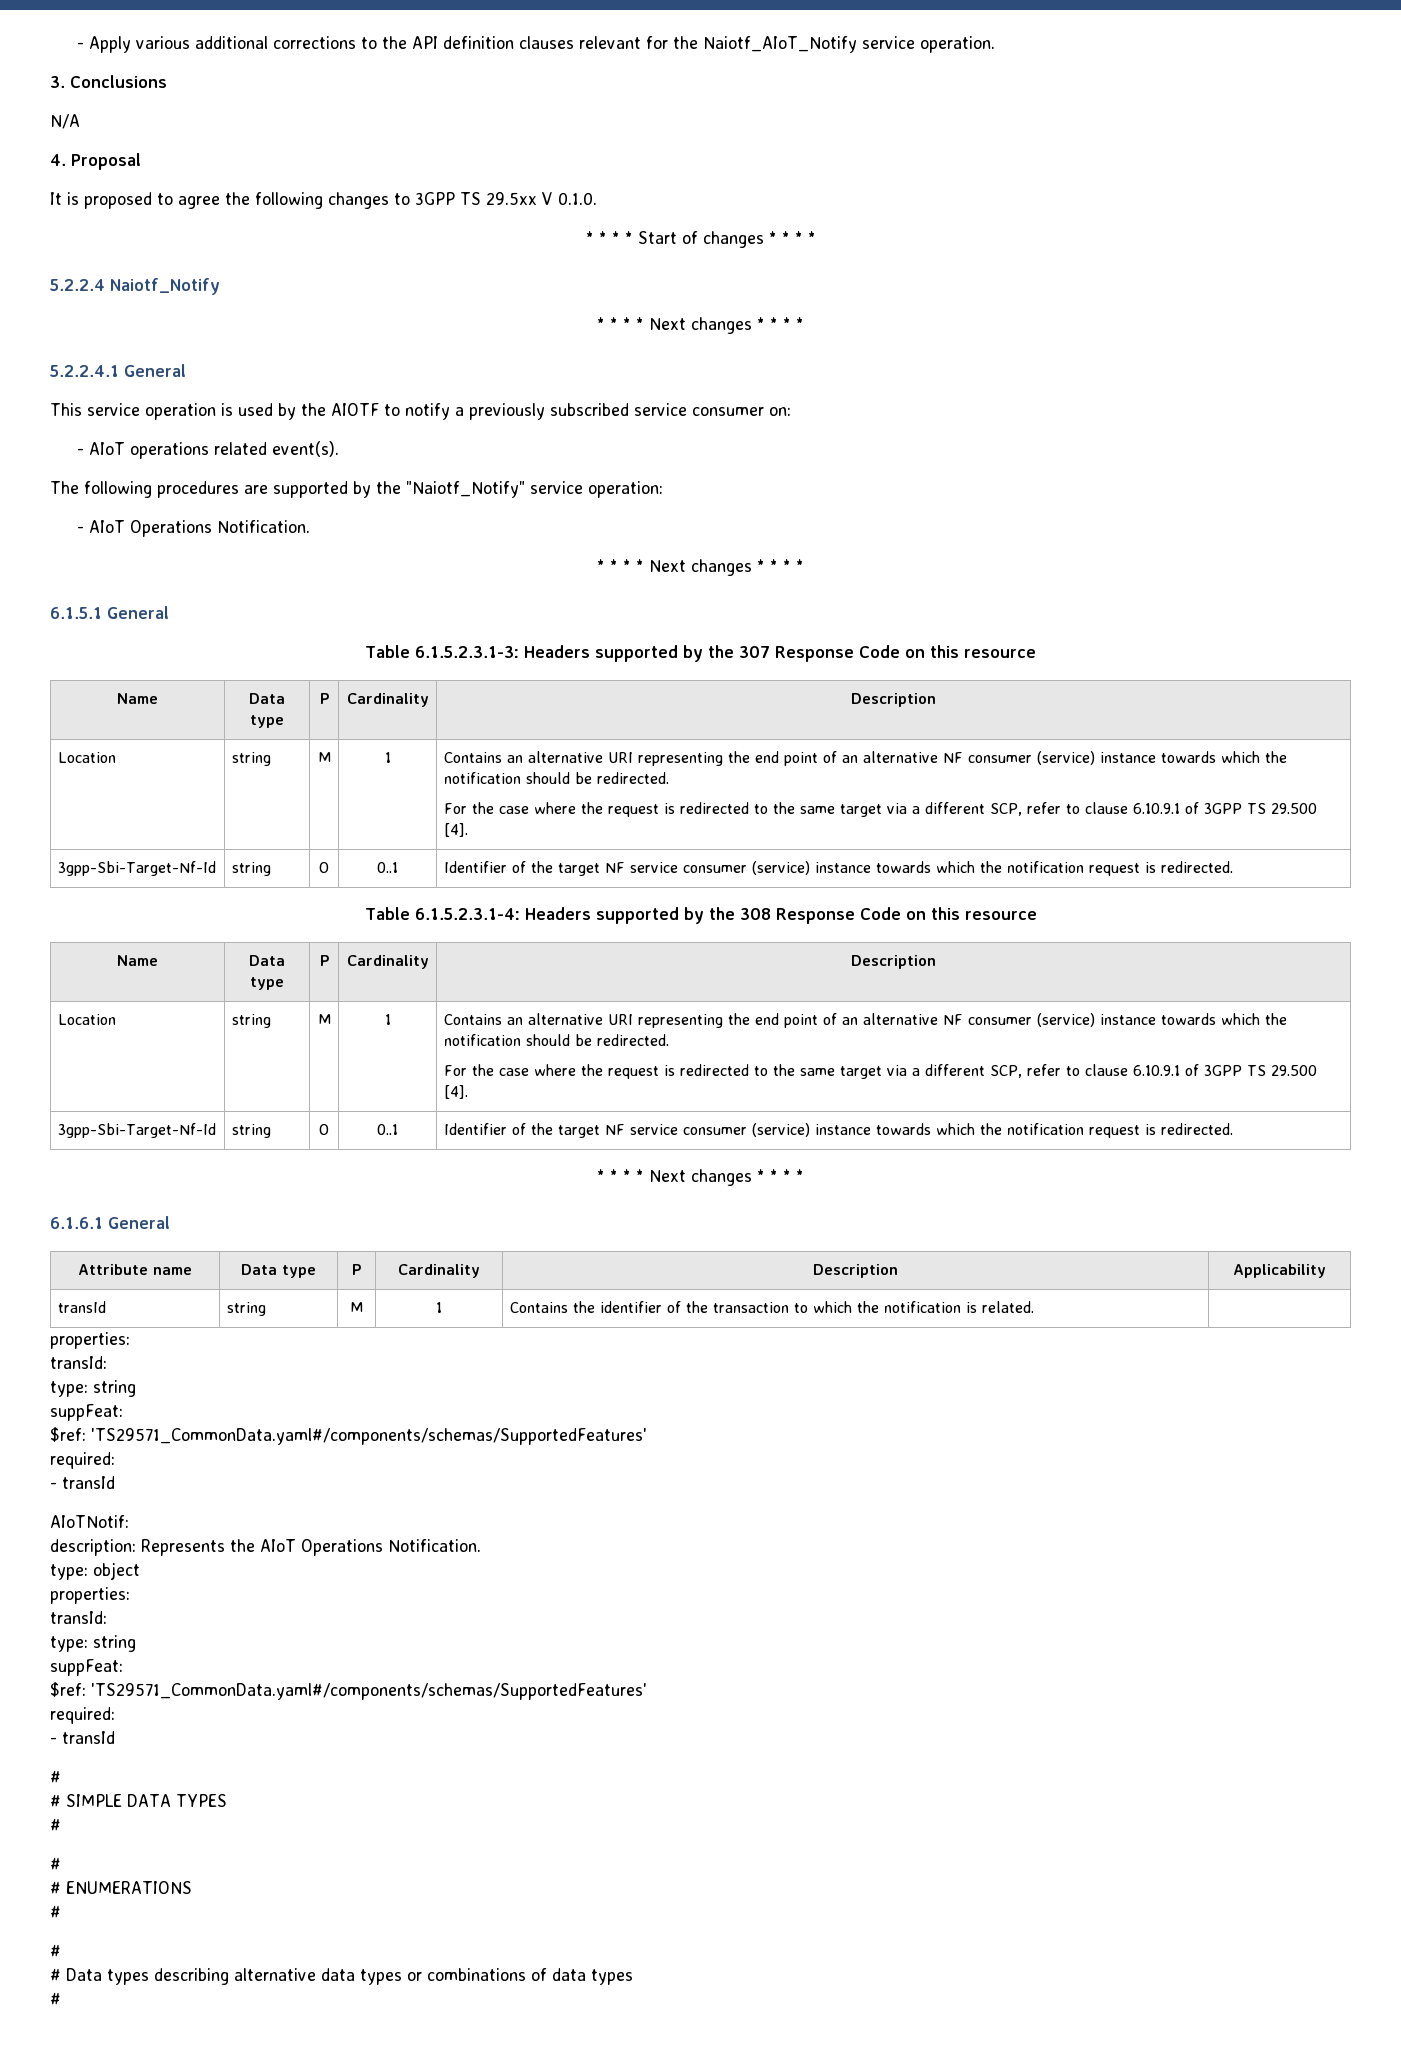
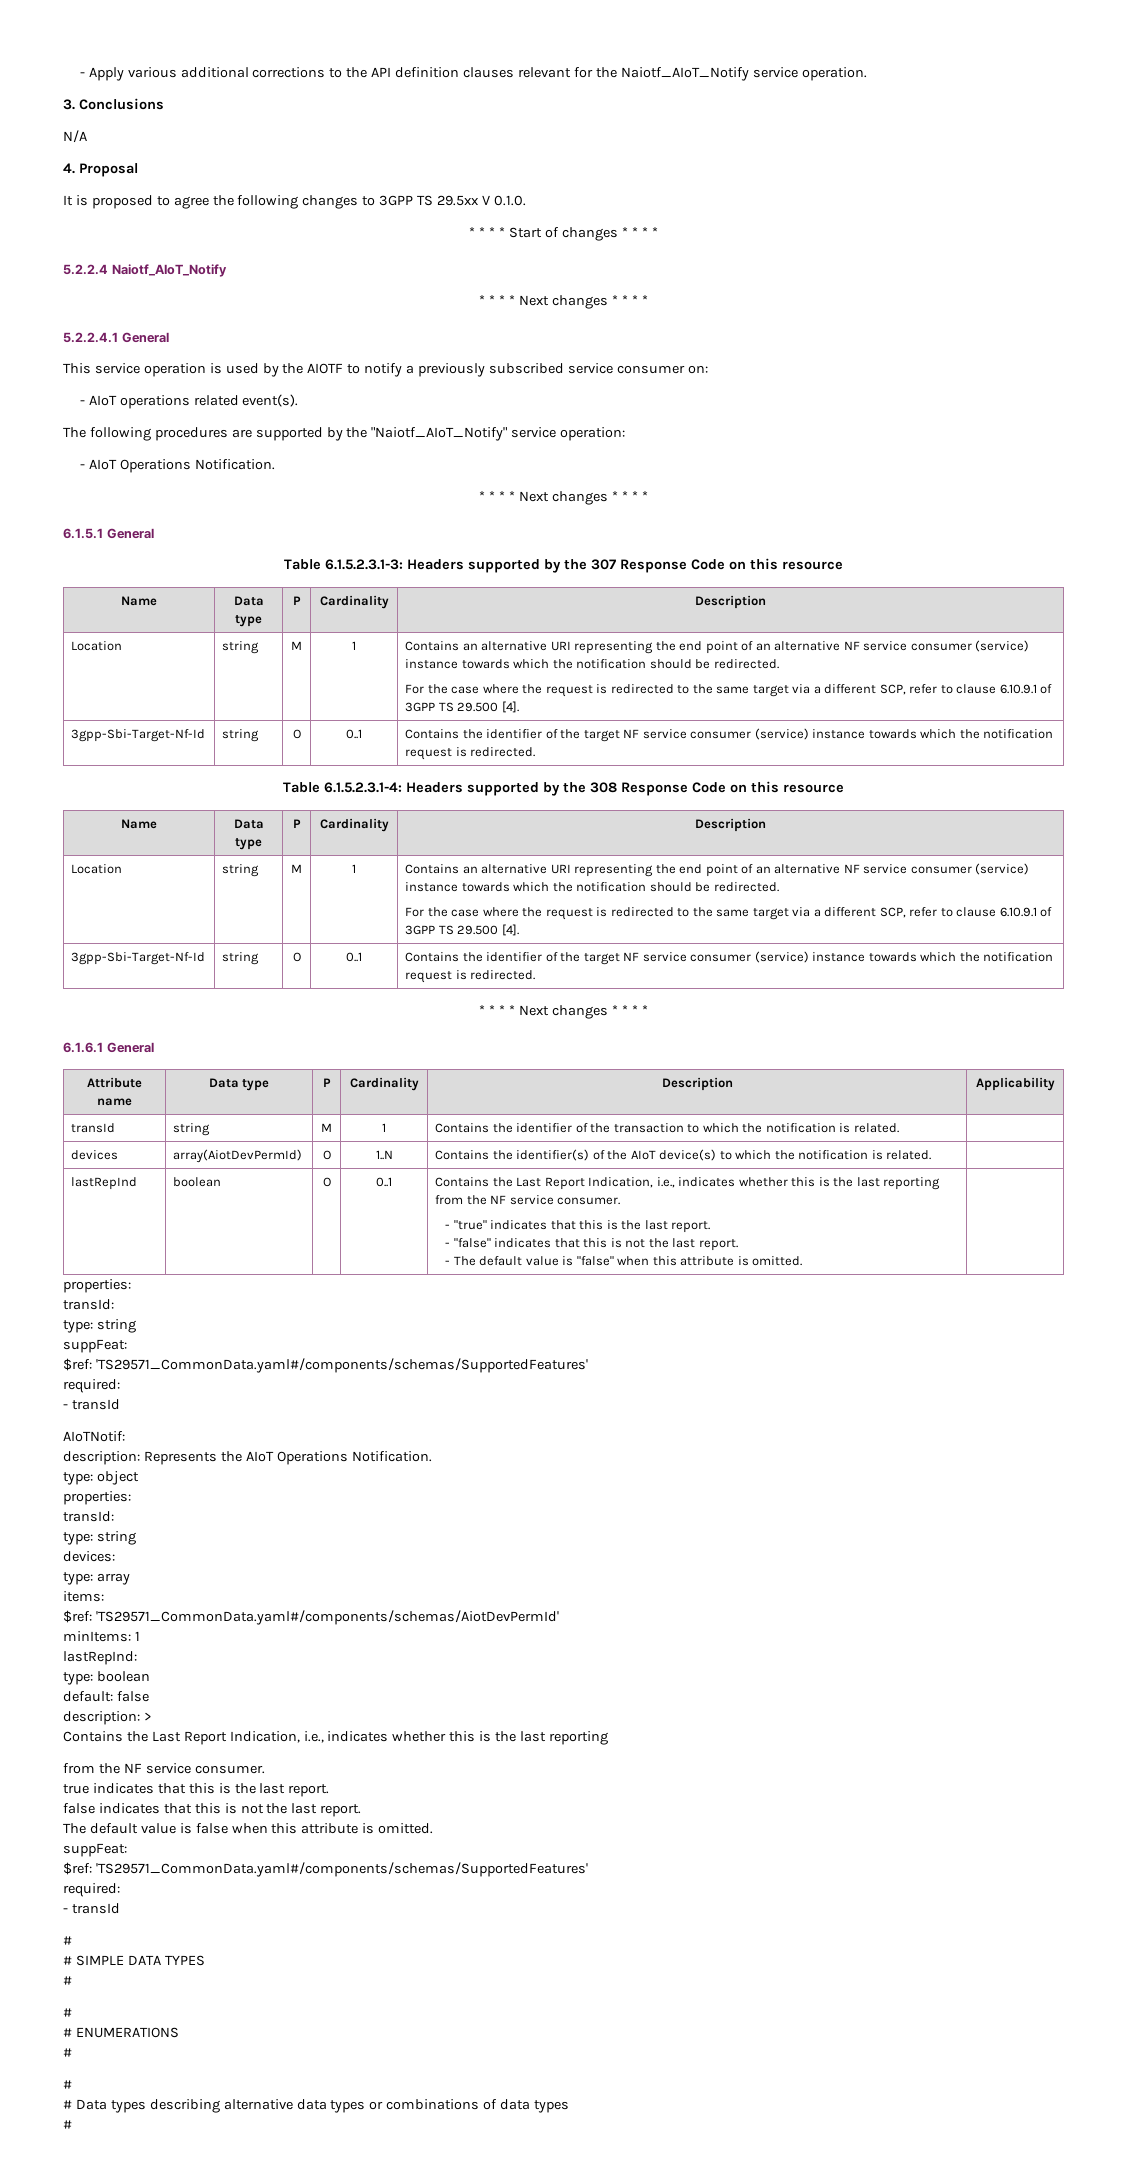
[110,278,220,295] Naiotf_Notify -> [111,264,227,277] Naiotf_AIoT_Notify
[406,481,525,498] "Naiotf_Notify" -> [371,427,508,441] "Naiotf_AIoT_Notify"
(963, 757) none -> [863,641,908,651] service
[443,861,507,873] Identifier -> [405,729,543,739] Contains the identifier
(963, 1019) none -> [863,864,908,874] service
[443,1123,507,1135] Identifier -> [405,952,543,962] Contains the identifier
(1034, 1307) none -> [71,1150,119,1160] [173,1149,303,1163] [322,1150,331,1160] [375,1150,393,1160] [435,1149,932,1161] [71,1177,138,1190] [173,1177,222,1187] [322,1177,331,1187] [376,1177,392,1187] [435,1177,941,1190] [435,1195,621,1205] [445,1220,711,1233] [445,1238,738,1251] [445,1256,803,1266] // devices | array(AiotDevPermId) | O | 1..N | Contains the identifier(s) of the AIoT device(s) to which the notification is related. | // lastRepInd | boolean | O | 0..1 | Contains the Last Report Indication, i.e., indicates whether this is the last reporting from the NF service consumer. // - "true" indicates that this is the last report. // - "false" indicates that this is not the last report. // - The default value is "false" when this attribute is omitted. |
(136, 1643) none -> [63,1551,115,1562] [63,1572,130,1585] [63,1591,104,1602] [63,1610,559,1625] [63,1631,140,1642] [63,1651,137,1665] [63,1671,150,1685] [63,1691,149,1702] [63,1711,152,1725] [63,1731,608,1745] [63,1763,265,1774] [63,1783,330,1797] [63,1803,362,1817] [63,1823,434,1834] // devices: // type: array // items: // $ref: 'TS29571_CommonData.yaml#/components/schemas/AiotDevPermId' // minItems: 1 // lastRepInd: // type: boolean // default: false // description: > // Contains the Last Report Indication, i.e., indicates whether this is the last reporting // from the NF service consumer. // true indicates that this is the last report. // false indicates that this is not the last report. // The default value is false when this attribute is omitted.

